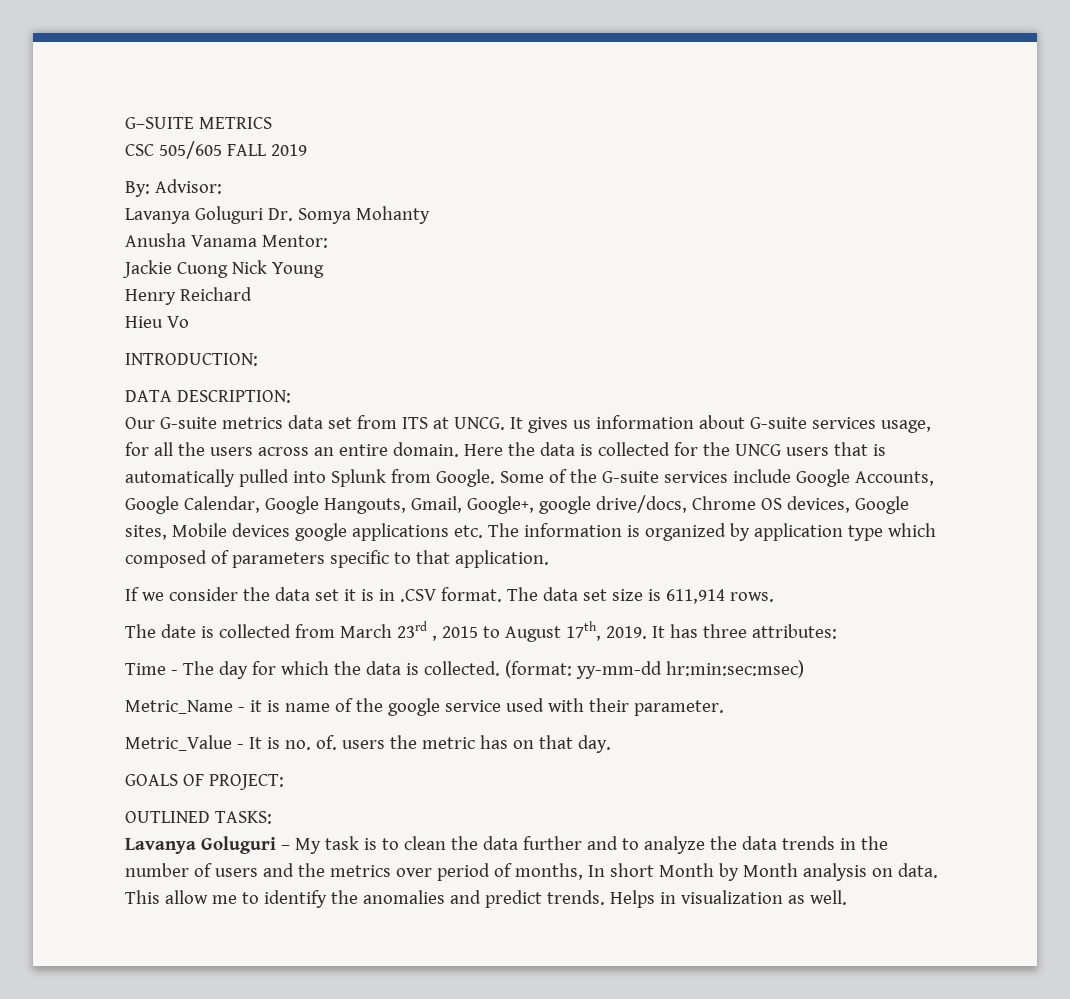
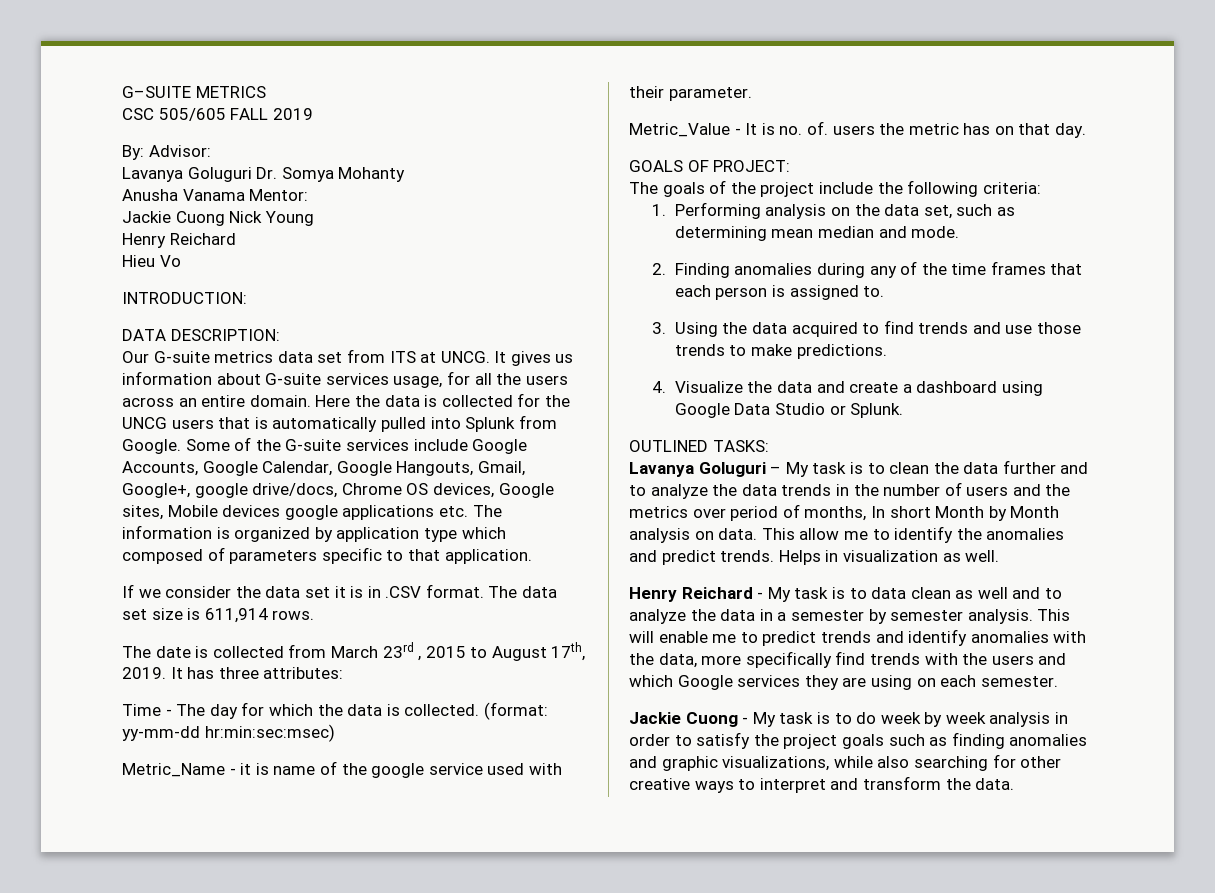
(284, 782) none -> [629,180,1041,197] [651,202,1015,219] [674,226,960,241] [651,261,1083,278] [674,285,885,300] [651,320,1082,337] [674,344,887,359] [651,381,1043,396] [674,403,904,418] // The goals of the project include the following criteria: // 1. Performing analysis on the data set, such as determining mean median and mode. // 2. Finding anomalies during any of the time frames that each person is assigned to. // 3. Using the data acquired to find trends and use those trends to make predictions. // 4. Visualize the data and create a dashboard using Google Data Studio or Splunk.
(847, 897) none -> [629,587,1063,602] [629,609,1071,624] [629,629,1087,646] [629,651,1067,668] [629,675,1058,690] [629,712,1069,727] [629,732,1088,749] [629,754,1062,771] [629,776,1015,793] // Henry Reichard - My task is to data clean as well and to analyze the data in a semester by semester analysis. This will enable me to predict trends and identify anomalies with the data, more specifically find trends with the users and which Google services they are using on each semester. // Jackie Cuong - My task is to do week by week analysis in order to satisfy the project goals such as finding anomalies and graphic visualizations, while also searching for other creative ways to interpret and transform the data.

